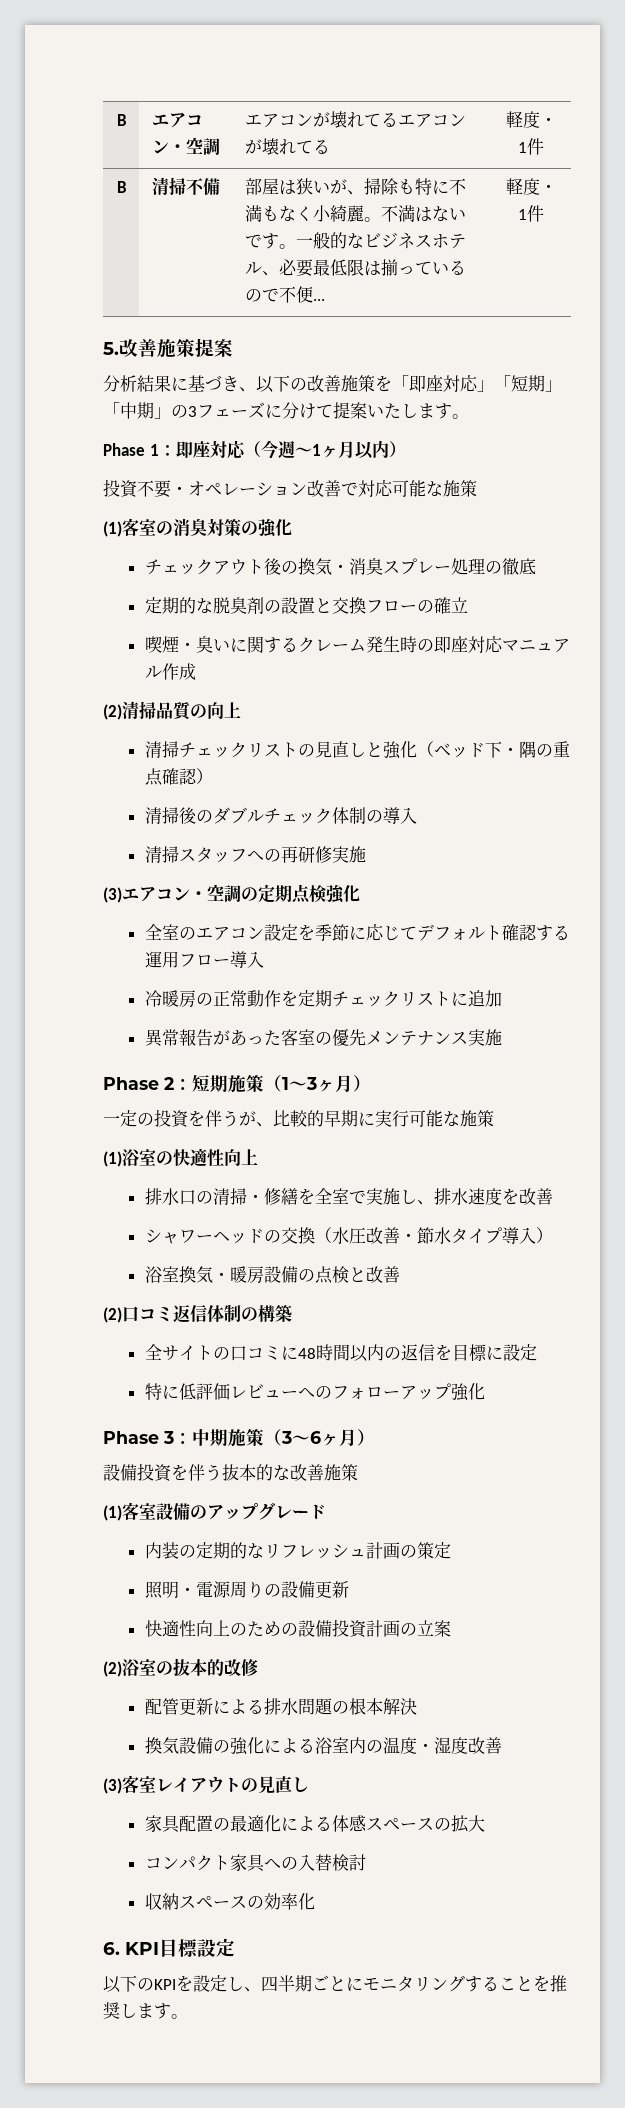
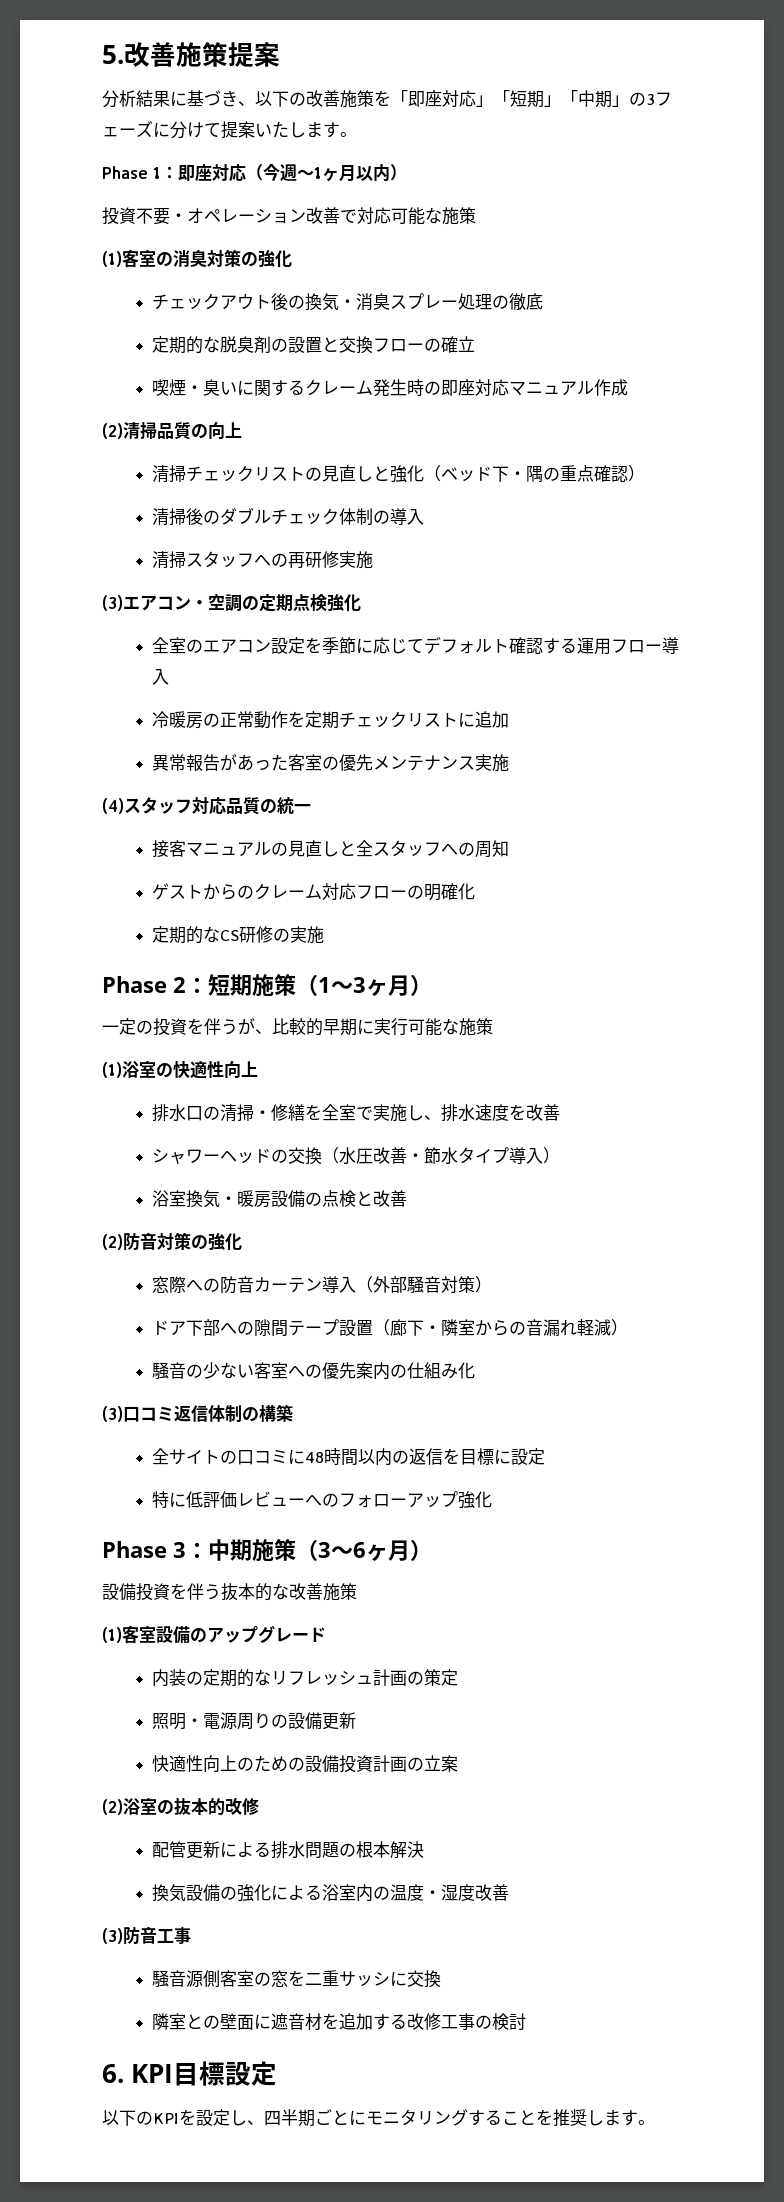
[116,114,127,126] [151,113,203,128] [151,137,220,155] [244,111,466,128] [244,138,330,155] [505,111,557,128] [518,138,544,155] [116,181,127,193] [151,177,220,195] [244,178,466,196] [244,205,466,222] [244,232,466,249] [244,259,466,277] [244,286,325,303] [505,178,557,195] [518,205,544,222] B | エアコン・空調 | エアコンが壊れてるエアコンが壊れてる | 軽度・1件 // B | 清掃不備 | 部屋は狭いが、掃除も特に不満もなく小綺麗。不満はないです。一般的なビジネスホテル、必要最低限は揃っているので不便... | 軽度・1件 // -> (102, 54) none
(502, 1037) none -> [102,797,311,815] [152,840,510,858] [152,883,476,901] [152,926,325,944] // (4)スタッフ対応品質の統一 // 接客マニュアルの見直しと全スタッフへの周知 // ゲストからのクレーム対応フローの明確化 // 定期的なCS研修の実施
(122, 1315) none -> [123,1232,242,1251] [152,1276,493,1294] [152,1319,629,1337] [152,1362,476,1380] [102,1406,123,1422] 防音対策の強化 // 窓際への防音カーテン導入（外部騒音対策） // ドア下部への隙間テープ設置（廊下・隣室からの音漏れ軽減） // 騒音の少ない客室への優先案内の仕組み化 // (3)
[122,1775,309,1794] [144,1815,485,1833] [144,1854,366,1872] [144,1893,315,1910] 客室レイアウトの見直し // 家具配置の最適化による体感スペースの拡大 // コンパクト家具への入替検討 // 収納スペースの効率化 -> [123,1926,191,1944] [152,1970,442,1988] [152,2013,527,2030] 防音工事 // 騒音源側客室の窓を二重サッシに交換 // 隣室との壁面に遮音材を追加する改修工事の検討

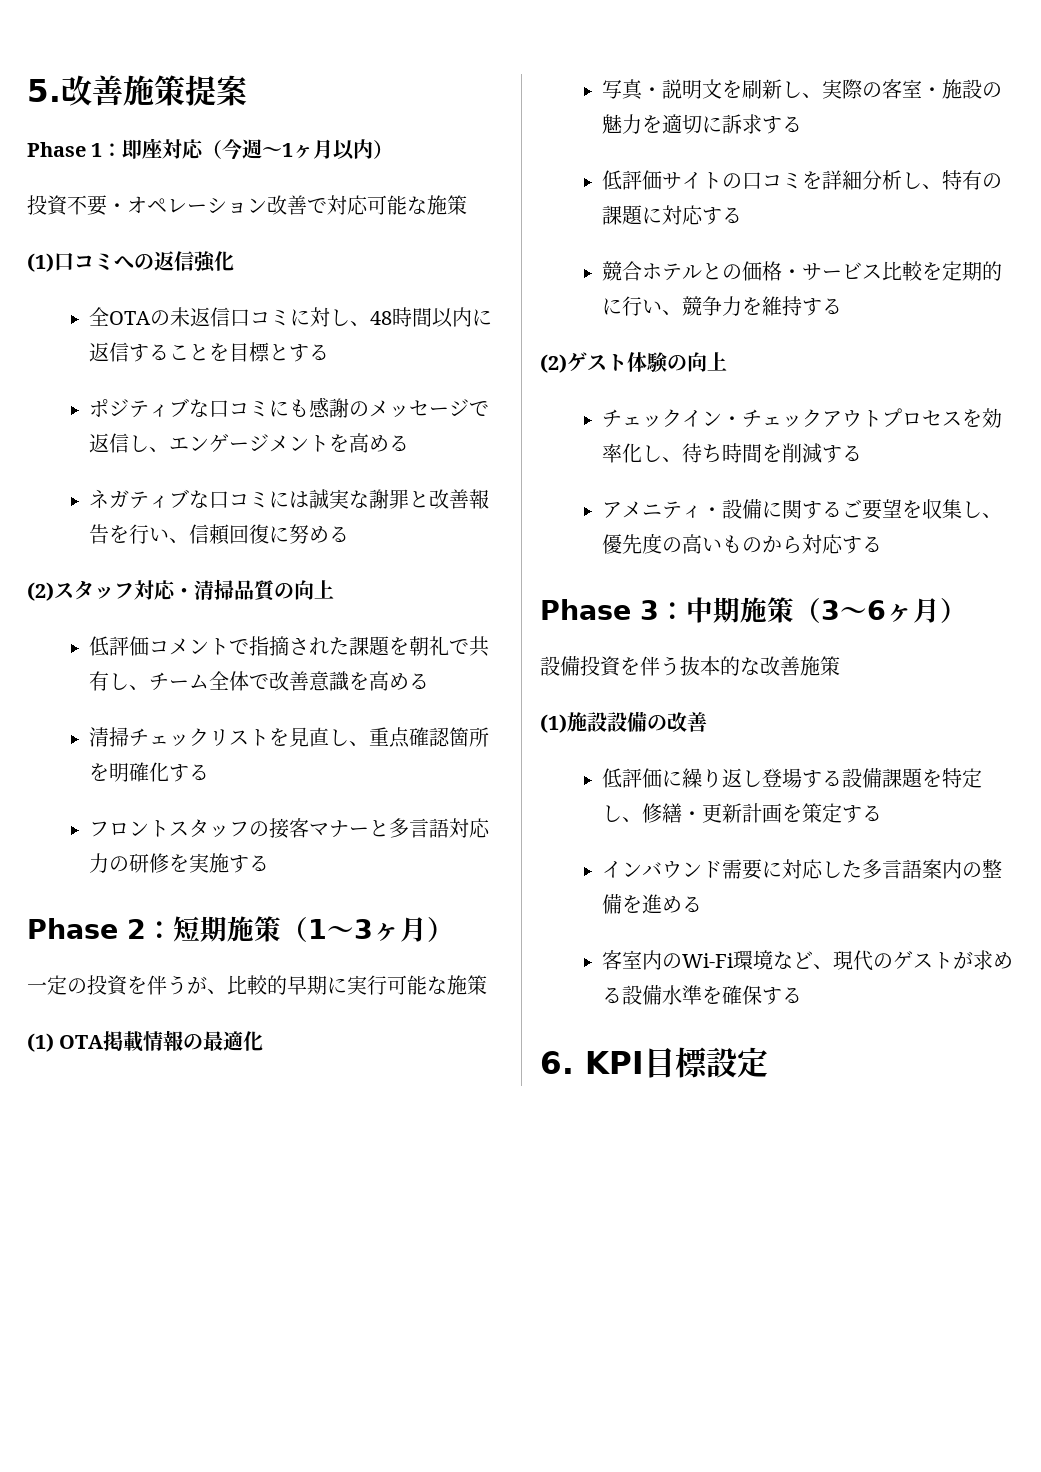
[102,90,672,108] [102,121,357,139] // 分析結果に基づき、以下の改善施策を「即座対応」「短期」「中期」の3フェーズに分けて提案いたします。 -> (247, 90) none
[122,249,292,268] [152,293,544,311] [152,336,476,354] [152,379,629,397] [102,422,242,440] 客室の消臭対策の強化 // チェックアウト後の換気・消臭スプレー処理の徹底 // 定期的な脱臭剤の設置と交換フローの確立 // 喫煙・臭いに関するクレーム発生時の即座対応マニュアル作成 // (2)清掃品質の向上 -> [54,251,234,273] [88,307,492,328] [88,342,329,362] [88,397,489,418] [88,433,409,453] [88,489,489,509] [88,524,349,545] [27,579,334,602] [88,636,489,657] [88,671,429,691] 口コミへの返信強化 // 全OTAの未返信口コミに対し、48時間以内に返信することを目標とする // ポジティブな口コミにも感謝のメッセージで返信し、エンゲージメントを高める // ネガティブな口コミには誠実な謝罪と改善報告を行い、信頼回復に努める // (2)スタッフ対応・清掃品質の向上 // 低評価コメントで指摘された課題を朝礼で共有し、チーム全体で改善意識を高める
[305,465,646,483] [152,507,425,526] [152,551,374,569] [102,594,361,612] [152,636,680,655] [152,669,170,685] [152,711,510,729] [152,754,510,772] [102,797,311,815] [152,840,510,858] [152,883,476,901] [152,926,325,944] の見直しと強化（ベッド下・隅の重点確認） // 清掃後のダブルチェック体制の導入 // 清掃スタッフへの再研修実施 // (3)エアコン・空調の定期点検強化 // 全室のエアコン設定を季節に応じてデフォルト確認する運用フロー導入 // 冷暖房の正常動作を定期チェックリストに追加 // 異常報告があった客室の優先メンテナンス実施 // (4)スタッフ対応品質の統一 // 接客マニュアルの見直しと全スタッフへの周知 // ゲストからのクレーム対応フローの明確化 // 定期的なCS研修の実施 -> [268,727,489,748] [88,762,209,782] [88,818,490,839] [88,853,269,873] を見直し、重点確認箇所を明確化する // フロントスタッフの接客マナーと多言語対応力の研修を実施する
[122,1061,258,1079] [152,1104,561,1122] [152,1147,561,1165] [152,1190,408,1208] [102,1232,242,1251] [152,1276,493,1294] [152,1319,629,1337] [152,1362,476,1380] [102,1404,293,1422] [152,1448,546,1466] [152,1491,493,1509] 浴室の快適性向上 // 排水口の清掃・修繕を全室で実施し、排水速度を改善 // シャワーヘッドの交換（水圧改善・節水タイプ導入） // 浴室換気・暖房設備の点検と改善 // (2)防音対策の強化 // 窓際への防音カーテン導入（外部騒音対策） // ドア下部への隙間テープ設置（廊下・隣室からの音漏れ軽減） // 騒音の少ない客室への優先案内の仕組み化 // (3)口コミ返信体制の構築 // 全サイトの口コミに48時間以内の返信を目標に設定 // 特に低評価レビューへのフォローアップ強化 -> [59,1030,264,1052] [601,79,1002,100] [601,114,802,134] [601,170,1002,190] [601,205,742,225] [601,261,1002,281] [601,296,842,316] [540,352,727,373] [601,408,1002,428] [601,443,862,463] [601,499,1002,520] [601,533,882,554] OTA掲載情報の最適化 // 写真・説明文を刷新し、実際の客室・施設の魅力を適切に訴求する // 低評価サイトの口コミを詳細分析し、特有の課題に対応する // 競合ホテルとの価格・サービス比較を定期的に行い、競争力を維持する // (2)ゲスト体験の向上 // チェックイン・チェックアウトプロセスを効率化し、待ち時間を削減する // アメニティ・設備に関するご要望を収集し、優先度の高いものから対応する
[122,1625,326,1644] [152,1669,459,1687] [152,1712,357,1730] [152,1755,459,1773] [102,1797,259,1815] [152,1841,425,1859] [152,1884,510,1902] [102,1926,191,1944] [152,1970,442,1988] [152,2013,527,2030] [102,2061,277,2086] [102,2109,655,2127] 客室設備のアップグレード // 内装の定期的なリフレッシュ計画の策定 // 照明・電源周りの設備更新 // 快適性向上のための設備投資計画の立案 // (2)浴室の抜本的改修 // 配管更新による排水問題の根本解決 // 換気設備の強化による浴室内の温度・湿度改善 // (3)防音工事 // 騒音源側客室の窓を二重サッシに交換 // 隣室との壁面に遮音材を追加する改修工事の検討 // 6. KPI目標設定 // 以下のKPIを設定し、四半期ごとにモニタリングすることを推奨します。 -> [567,711,707,732] [601,768,982,788] [601,803,882,823] [601,859,1002,880] [601,894,702,914] [601,950,1013,971] [601,985,802,1005] [540,1047,768,1078] 施設設備の改善 // 低評価に繰り返し登場する設備課題を特定し、修繕・更新計画を策定する // インバウンド需要に対応した多言語案内の整備を進める // 客室内のWi-Fi環境など、現代のゲストが求める設備水準を確保する // 6. KPI目標設定

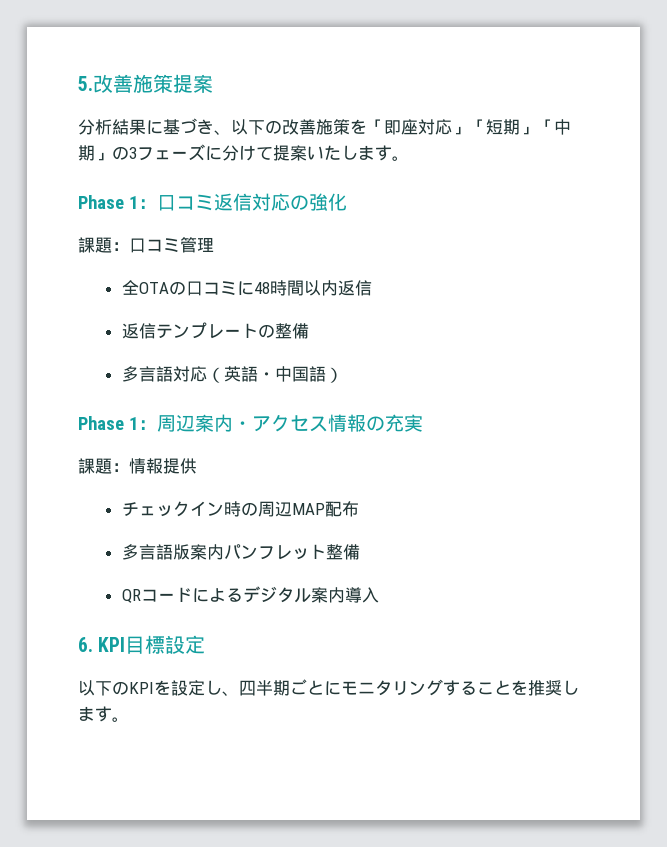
[27,138,394,160] [27,195,467,216] [27,251,234,273] Phase 1：即座対応（今週〜1ヶ月以内） // 投資不要・オペレーション改善で対応可能な施策 // (1)口コミへの返信強化 -> [78,118,571,135] [78,144,409,161] [78,193,347,211] [78,237,214,253] 分析結果に基づき、以下の改善施策を「即座対応」「短期」「中期」の3フェーズに分けて提案いたします。 // Phase 1：口コミ返信対応の強化 // 課題：口コミ管理
[169,307,370,327] 未返信口コミに対し、 -> [185,281,254,296] 口コミに
[471,309,492,326] [88,342,329,362] [88,397,489,418] [88,433,409,453] [88,489,489,509] [88,524,349,545] [27,579,334,602] [88,636,489,657] [88,671,429,691] [88,727,489,748] [88,762,209,782] [88,818,490,839] [88,853,269,873] [27,916,454,942] [27,975,487,996] [27,1030,264,1052] [601,79,1002,100] [601,114,802,134] [601,170,1002,190] [601,205,742,225] [601,261,1002,281] [601,296,842,316] [540,352,727,373] [601,408,1002,428] [601,443,862,463] [601,499,1002,520] [601,533,882,554] [540,597,967,623] [540,656,840,677] [540,711,707,733] [601,768,982,788] [601,803,882,823] [601,859,1002,880] [601,894,702,914] [601,950,1013,971] [601,985,802,1005] [540,1047,768,1078] に返信することを目標とする // ポジティブな口コミにも感謝のメッセージで返信し、エンゲージメントを高める // ネガティブな口コミには誠実な謝罪と改善報告を行い、信頼回復に努める // (2)スタッフ対応・清掃品質の向上 // 低評価コメントで指摘された課題を朝礼で共有し、チーム全体で改善意識を高める // 清掃チェックリストを見直し、重点確認箇所を明確化する // フロントスタッフの接客マナーと多言語対応力の研修を実施する // Phase 2：短期施策（1〜3ヶ月） // 一定の投資を伴うが、比較的早期に実行可能な施策 // (1) OTA掲載情報の最適化 // 写真・説明文を刷新し、実際の客室・施設の魅力を適切に訴求する // 低評価サイトの口コミを詳細分析し、特有の課題に対応する // 競合ホテルとの価格・サービス比較を定期的に行い、競争力を維持する // (2)ゲスト体験の向上 // チェックイン・チェックアウトプロセスを効率化し、待ち時間を削減する // アメニティ・設備に関するご要望を収集し、優先度の高いものから対応する // Phase 3：中期施策（3〜6ヶ月） // 設備投資を伴う抜本的な改善施策 // (1)施設設備の改善 // 低評価に繰り返し登場する設備課題を特定し、修繕・更新計画を策定する // インバウンド需要に対応した多言語案内の整備を進める // 客室内のWi-Fi環境など、現代のゲストが求める設備水準を確保する // 6. KPI目標設定 -> [337,280,372,296] [121,322,309,339] [121,366,343,383] [78,414,423,432] [78,458,197,474] [121,501,359,517] [121,544,360,560] [121,586,379,603] [78,635,206,654] [78,679,579,696] [78,706,129,722] 返信 // 返信テンプレートの整備 // 多言語対応（英語・中国語） // Phase 1：周辺案内・アクセス情報の充実 // 課題：情報提供 // チェックイン時の周辺MAP配布 // 多言語版案内パンフレット整備 // QRコードによるデジタル案内導入 // 6. KPI目標設定 // 以下のKPIを設定し、四半期ごとにモニタリングすることを推奨します。

